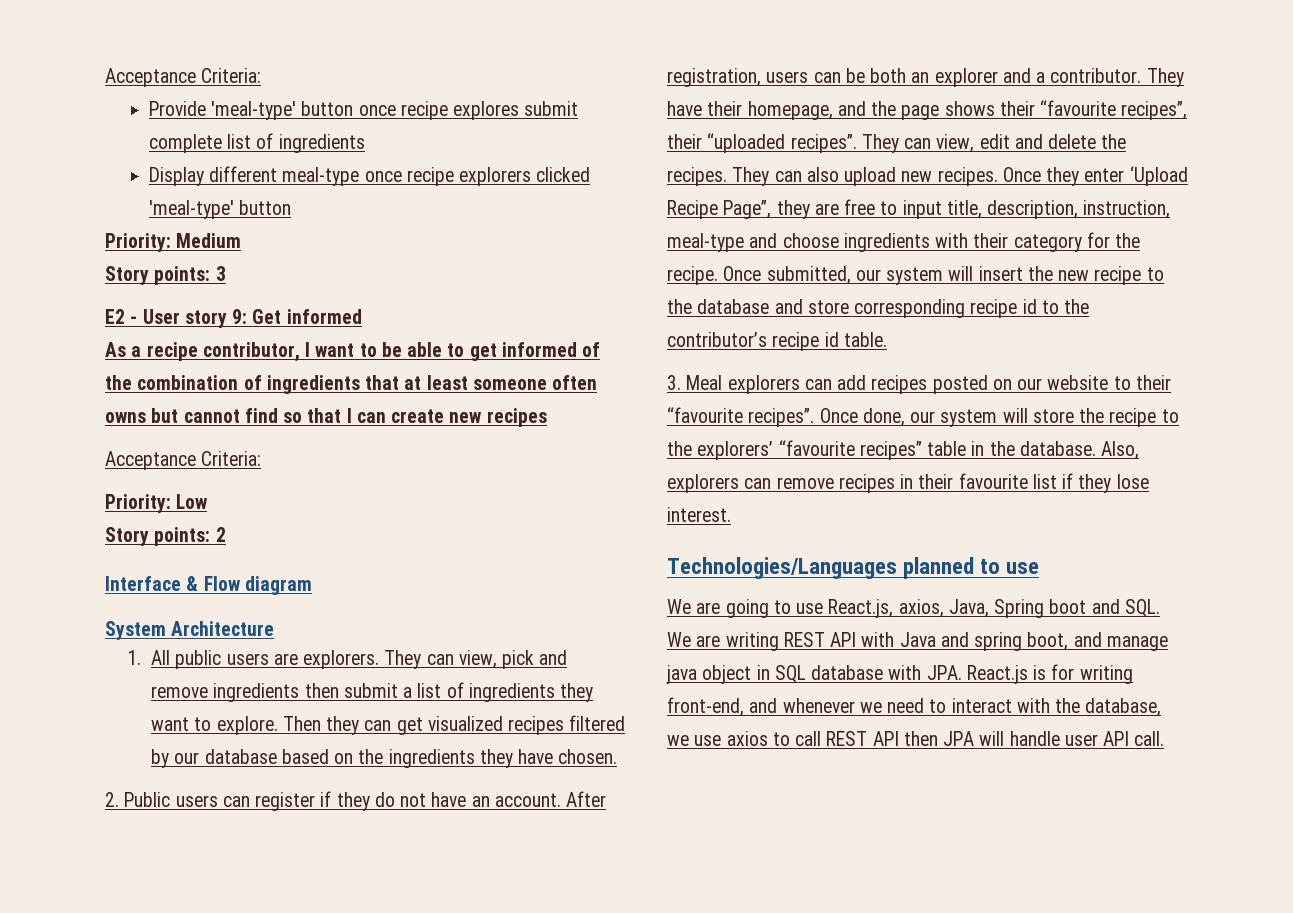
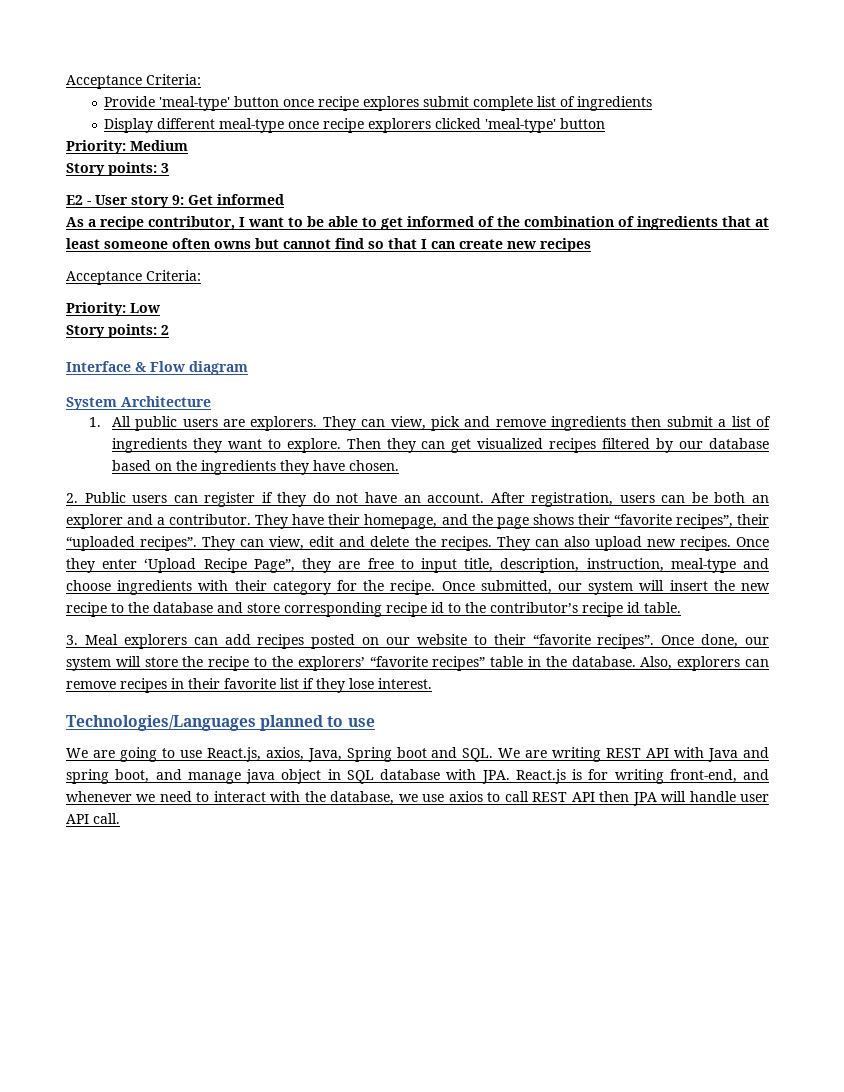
[1040,100,1117,116] “favourite -> [613,514,672,525] “favorite
[667,407,743,423] “favourite -> [532,634,591,645] “favorite
[778,440,855,456] “favourite -> [369,656,428,667] “favorite
[958,473,1028,489] favourite -> [224,678,276,689] favorite

